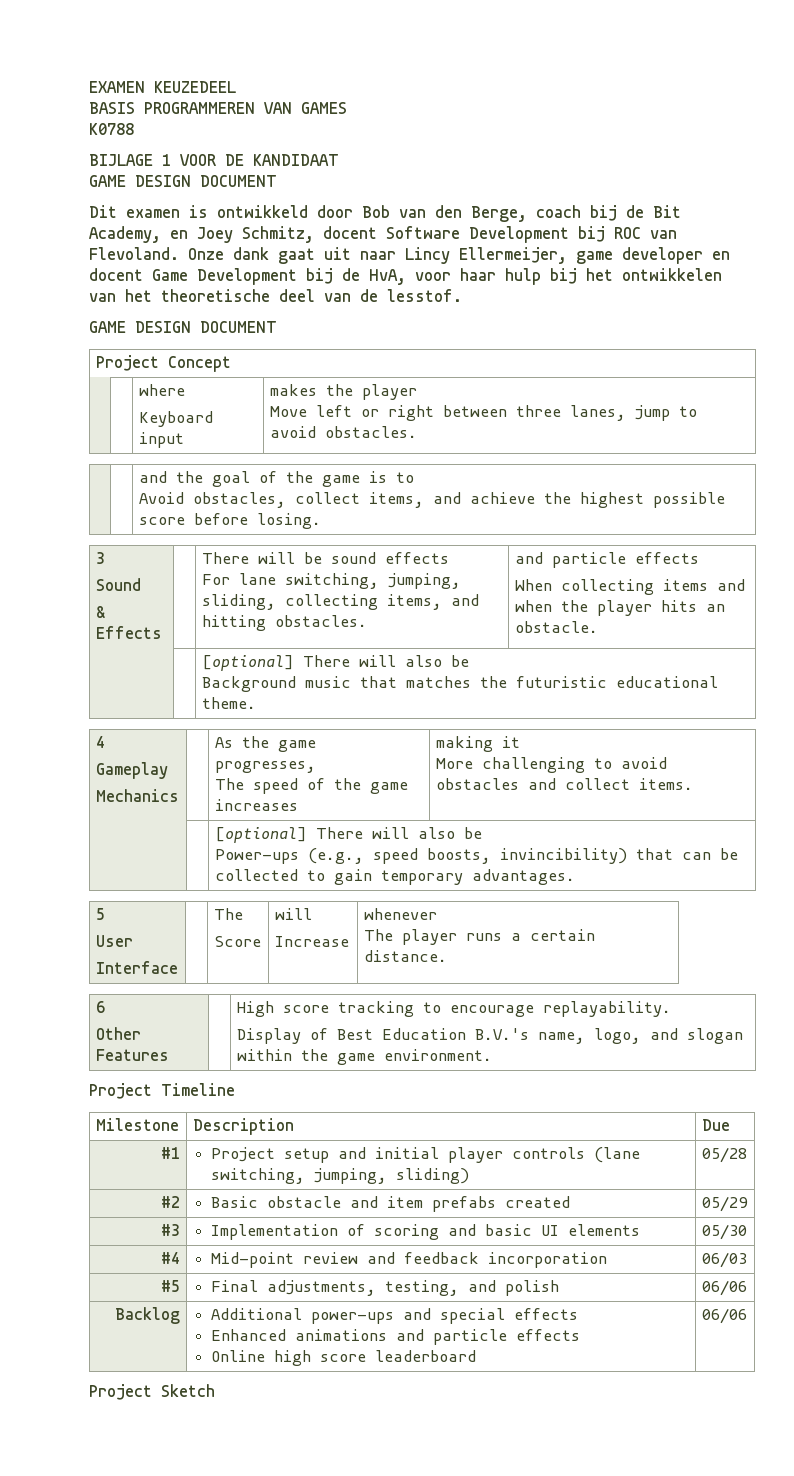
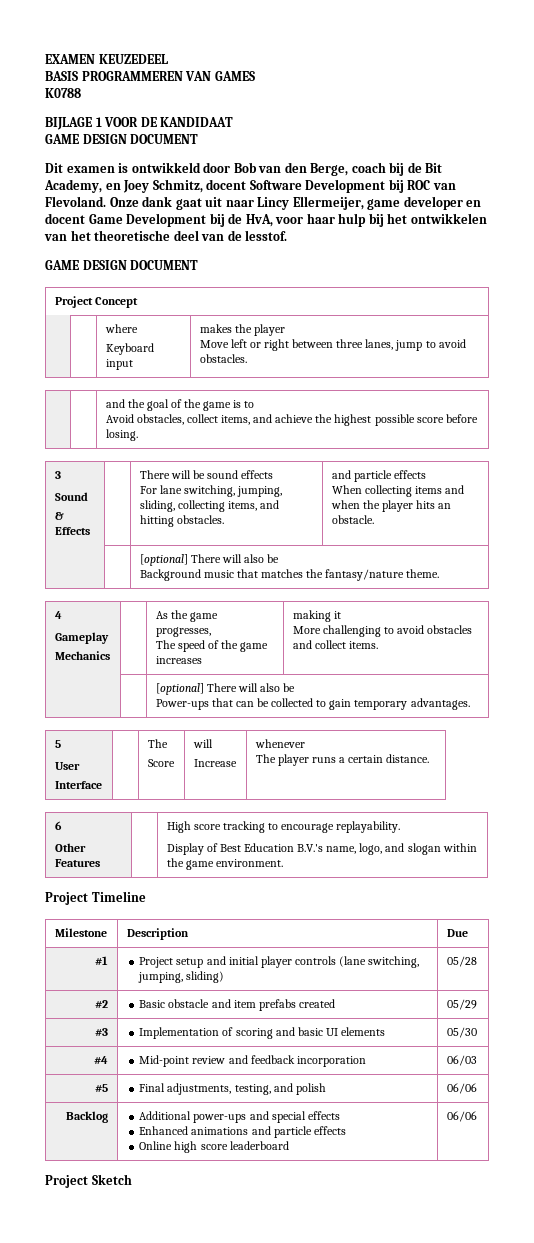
[515,676,718,688] futuristic educational -> [325,569,405,581] fantasy/nature
[307,848,627,864] (e.g., speed boosts, invincibility) -> (209, 704) none

